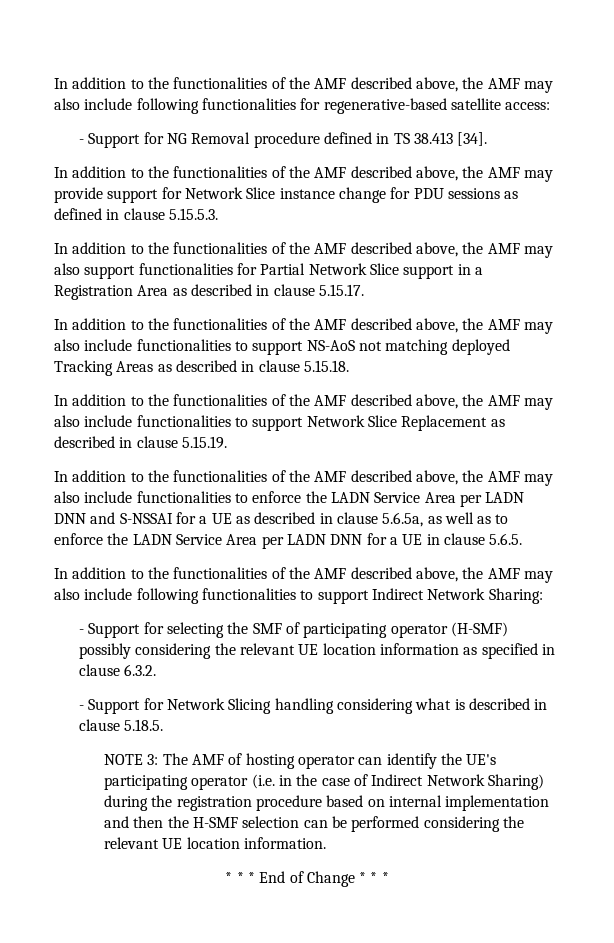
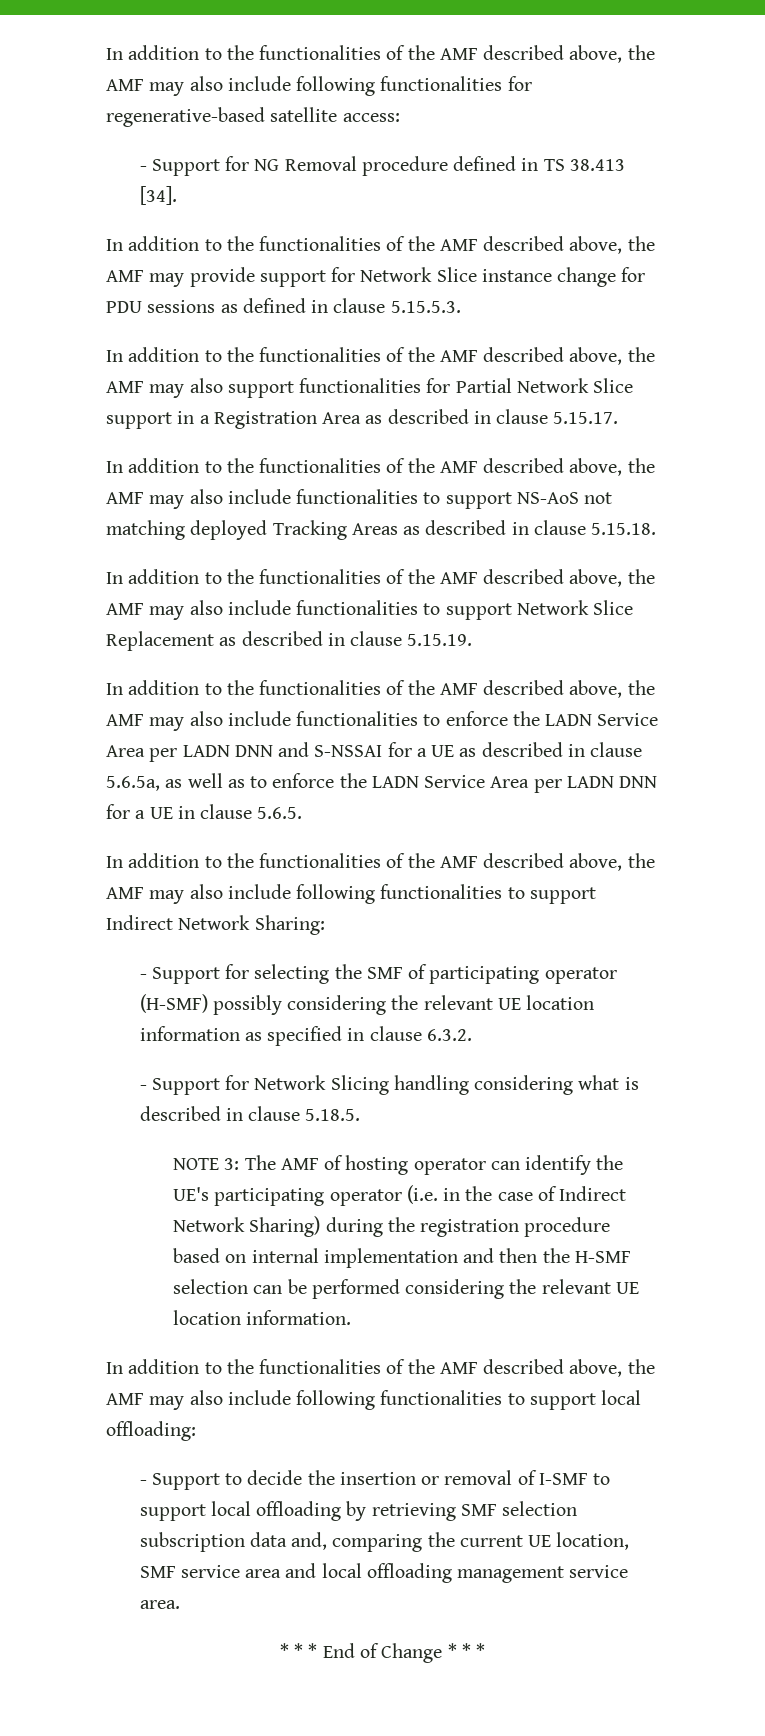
(327, 843) none -> [106,1359,655,1377] [106,1390,642,1410] [106,1421,196,1441] [139,1470,611,1490] [139,1501,578,1521] [139,1532,630,1552] [139,1563,629,1583] [139,1600,180,1609] // In addition to the functionalities of the AMF described above, the AMF may also include following functionalities to support local offloading: // - Support to decide the insertion or removal of I-SMF to support local offloading by retrieving SMF selection subscription data and, comparing the current UE location, SMF service area and local offloading management service area.

